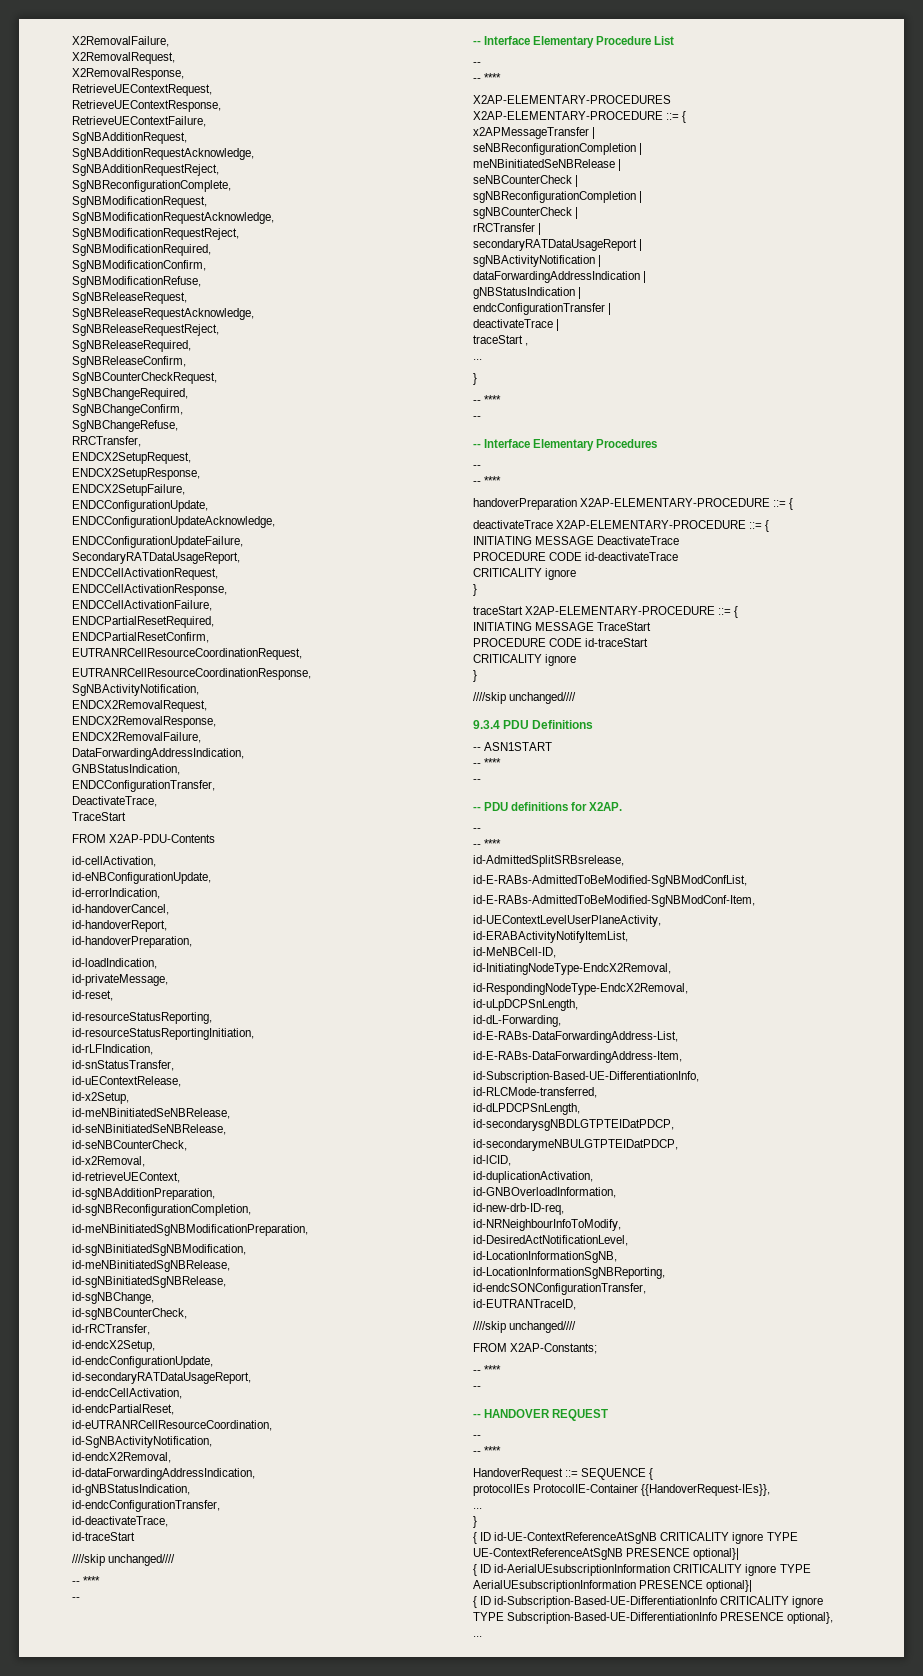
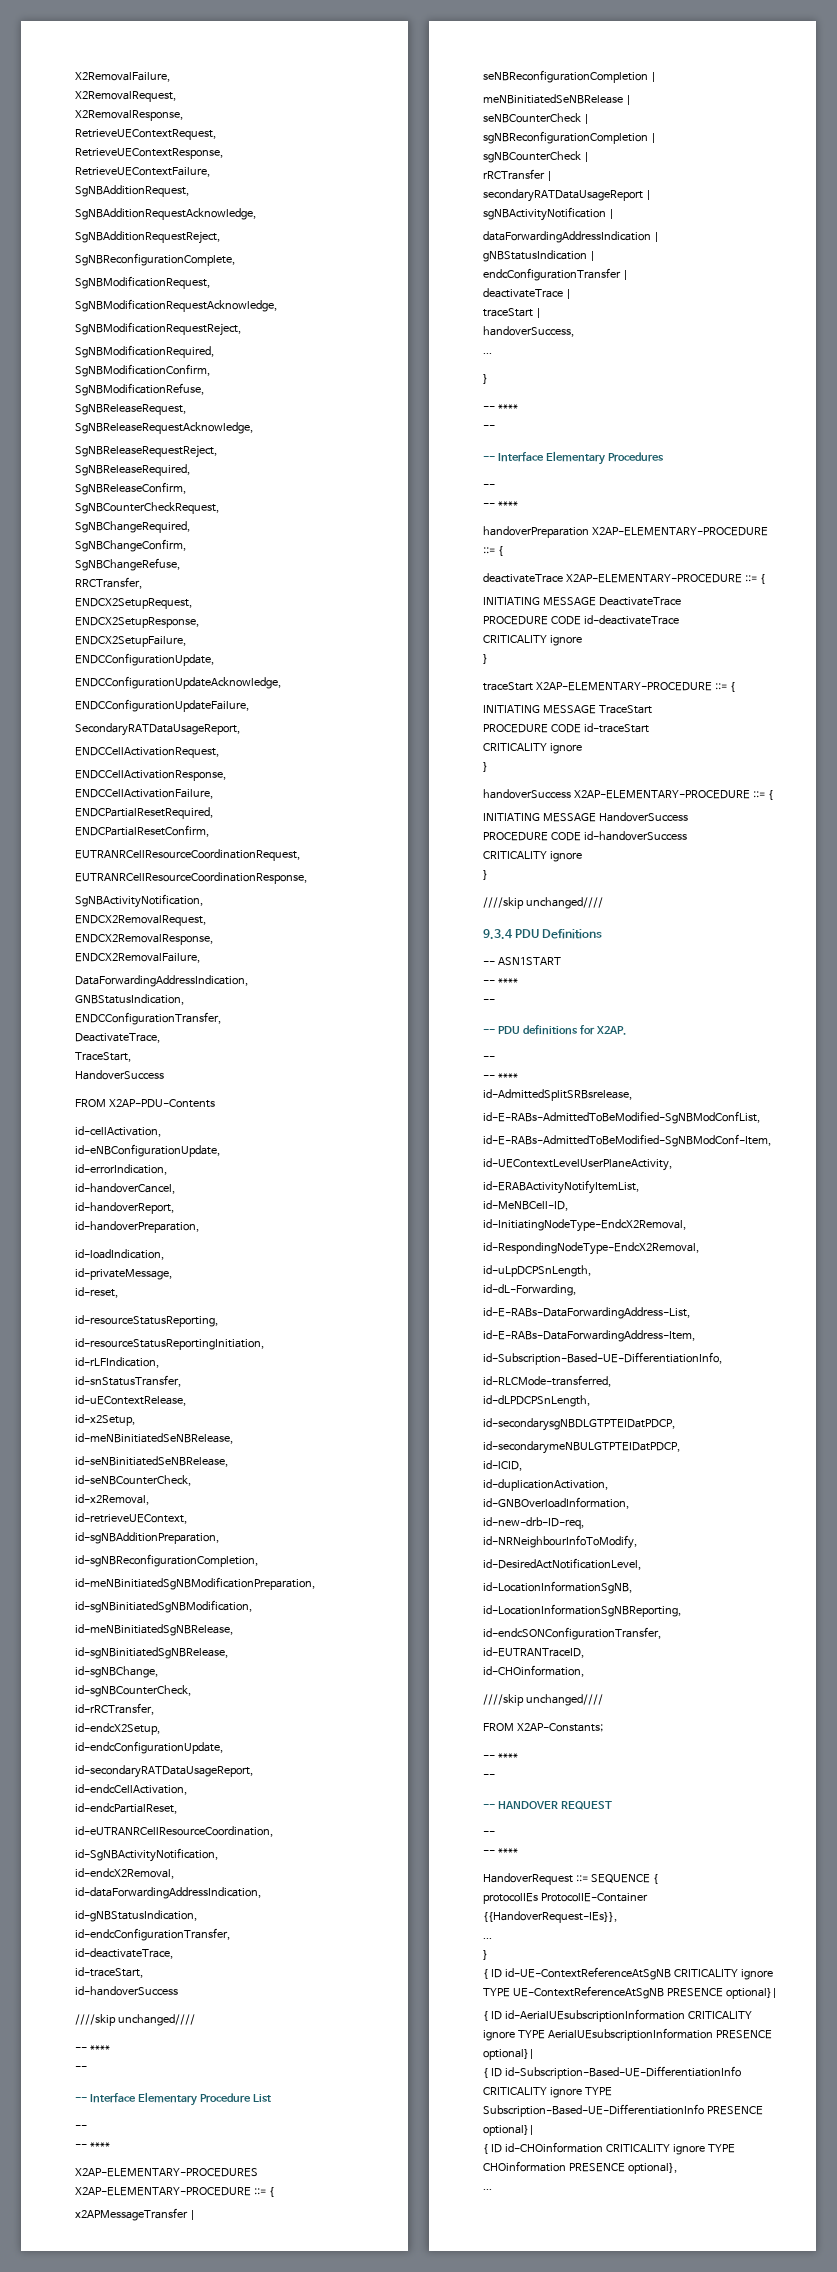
[72,812,126,821] TraceStart -> [75,1052,131,1062] [75,1070,164,1080] TraceStart, // HandoverSuccess
[72,1532,135,1541] id-traceStart -> [75,1967,143,1978] [75,1986,178,1996] id-traceStart, // id-handoverSuccess
[525,343,529,346] , -> [535,308,541,318] [483,326,574,337] | // handoverSuccess,
(477, 676) none -> [483,789,773,800] [483,812,688,822] [483,831,687,841] [483,851,582,862] [483,870,488,880] // handoverSuccess X2AP-ELEMENTARY-PROCEDURE ::= { // INITIATING MESSAGE HandoverSuccess // PROCEDURE CODE id-handoverSuccess // CRITICALITY ignore // }
(576, 1304) none -> [483,1665,584,1677] // id-CHOinformation,
(785, 1616) none -> [483,2125,534,2136] [483,2142,735,2155] [483,2161,625,2172] optional}| // { ID id-CHOinformation CRITICALITY ignore TYPE CHOinformation PRESENCE

